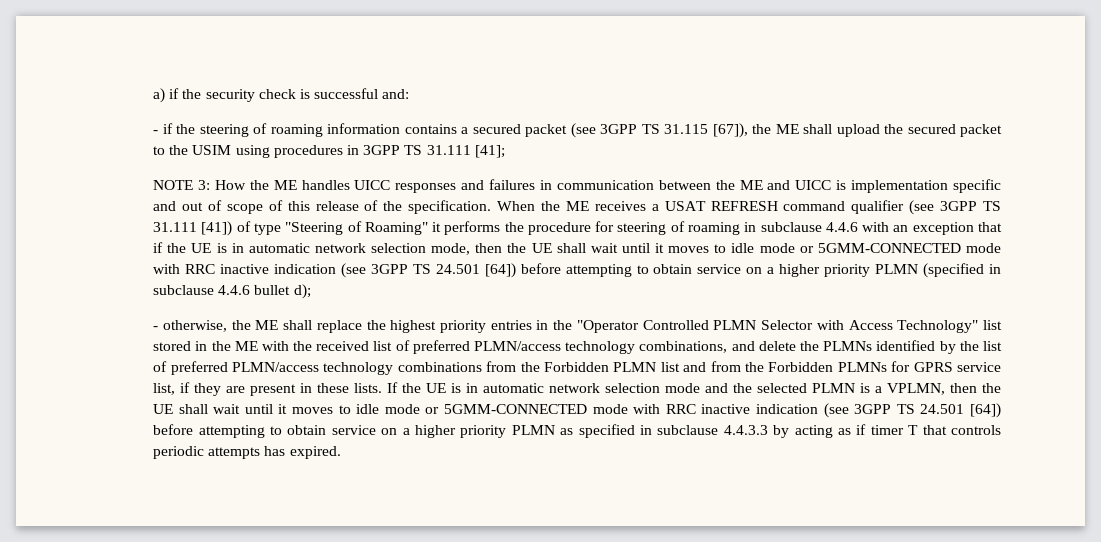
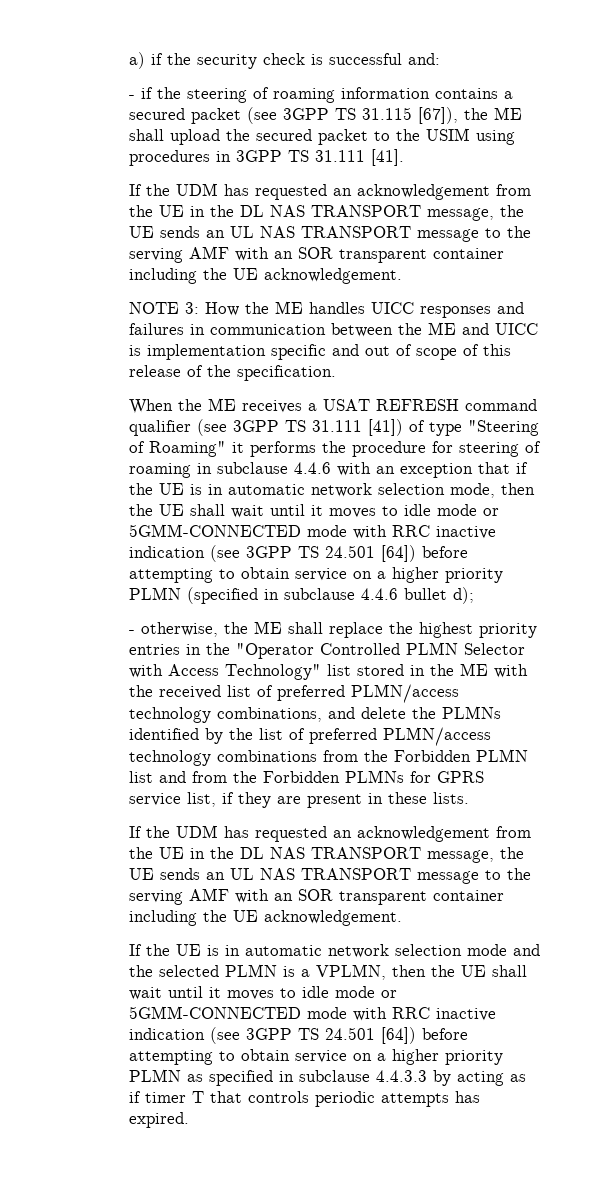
[474,145,505,158] [41]; -> [371,149,405,166] [129,183,532,200] [129,205,525,221] [129,226,532,242] [129,246,505,263] [129,268,403,284] [41]. // If the UDM has requested an acknowledgement from the UE in the DL NAS TRANSPORT message, the UE sends an UL NAS TRANSPORT message to the serving AMF with an SOR transparent container including the UE acknowledgement.
(492, 207) none -> (337, 373) //
(383, 388) none -> [129,825,532,842] [129,847,525,863] [129,868,532,884] [129,888,505,905] [129,910,403,926] // If the UDM has requested an acknowledgement from the UE in the DL NAS TRANSPORT message, the UE sends an UL NAS TRANSPORT message to the serving AMF with an SOR transparent container including the UE acknowledgement. //

